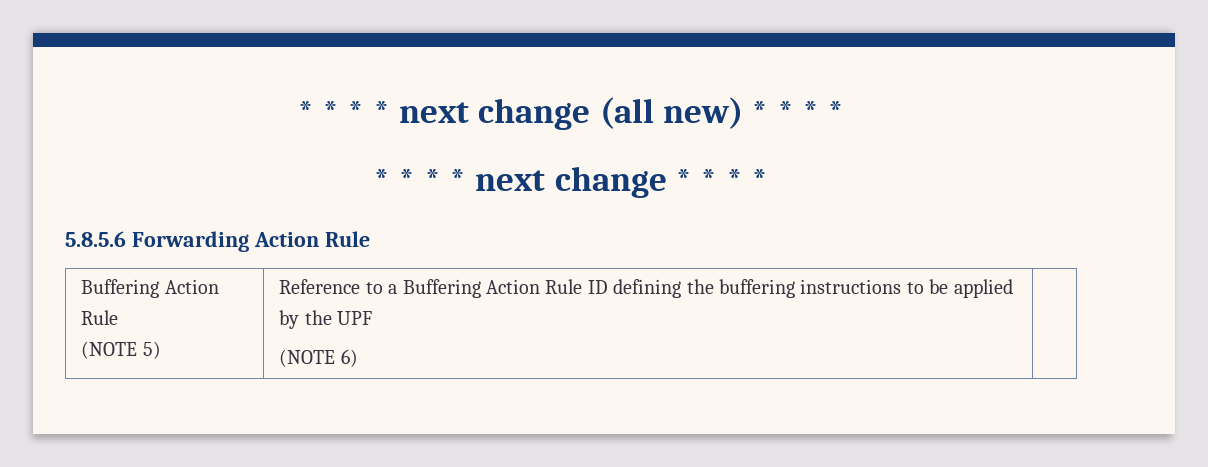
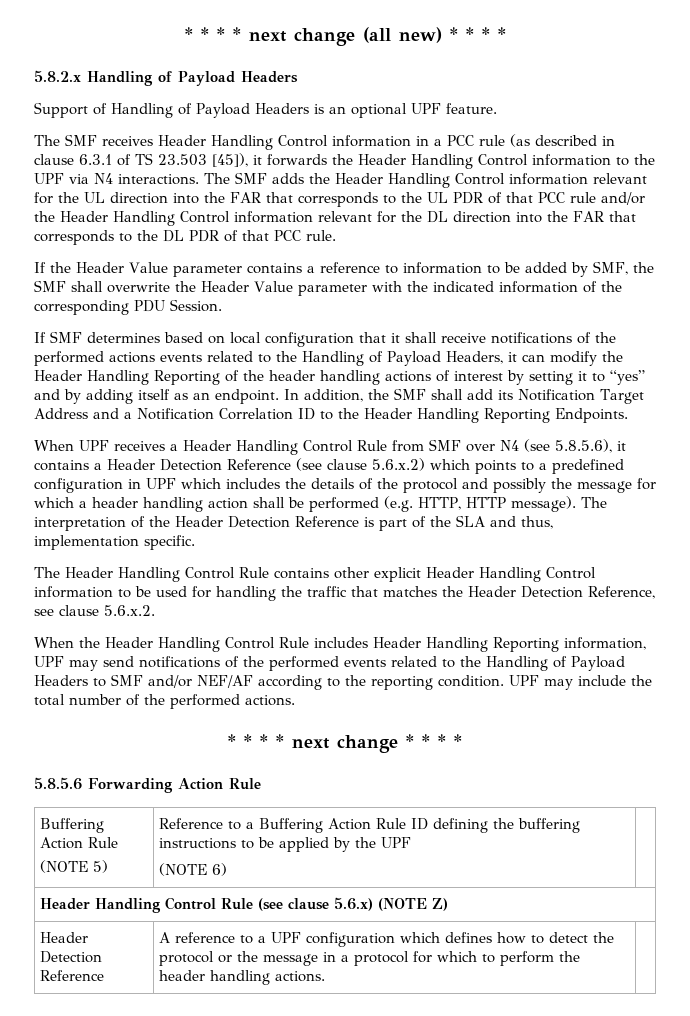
(845, 112) none -> [34,70,298,86] [34,102,497,118] [34,134,615,150] [34,153,655,169] [34,172,647,188] [34,192,645,207] [34,211,636,226] [34,230,336,245] [34,261,654,277] [34,280,622,296] [34,299,222,315] [34,331,616,347] [34,351,623,366] [34,370,645,385] [34,388,644,404] [34,408,628,423] [34,439,626,455] [34,458,624,474] [34,478,656,493] [34,496,607,512] [34,515,553,531] [34,535,195,550] [34,567,596,582] [34,586,655,601] [34,605,155,616] [34,637,646,652] [34,656,625,671] [34,674,652,690] [34,694,295,709] // 5.8.2.x Handling of Payload Headers // Support of Handling of Payload Headers is an optional UPF feature. // The SMF receives Header Handling Control information in a PCC rule (as described in clause 6.3.1 of TS 23.503 [45]), it forwards the Header Handling Control information to the UPF via N4 interactions. The SMF adds the Header Handling Control information relevant for the UL direction into the FAR that corresponds to the UL PDR of that PCC rule and/or the Header Handling Control information relevant for the DL direction into the FAR that corresponds to the DL PDR of that PCC rule. // If the Header Value parameter contains a reference to information to be added by SMF, the SMF shall overwrite the Header Value parameter with the indicated information of the corresponding PDU Session. // If SMF determines based on local configuration that it shall receive notifications of the performed actions events related to the Handling of Payload Headers, it can modify the Header Handling Reporting of the header handling actions of interest by setting it to “yes” and by adding itself as an endpoint. In addition, the SMF shall add its Notification Target Address and a Notification Correlation ID to the Header Handling Reporting Endpoints. // When UPF receives a Header Handling Control Rule from SMF over N4 (see 5.8.5.6), it contains a Header Detection Reference (see clause 5.6.x.2) which points to a predefined configuration in UPF which includes the details of the protocol and possibly the message for which a header handling action shall be performed (e.g. HTTP, HTTP message). The interpretation of the Header Detection Reference is part of the SLA and thus, implementation specific. // The Header Handling Control Rule contains other explicit Header Handling Control information to be used for handling the traffic that matches the Header Detection Reference, see clause 5.6.x.2. // When the Header Handling Control Rule includes Header Handling Reporting information, UPF may send notifications of the performed events related to the Handling of Payload Headers to SMF and/or NEF/AF according to the reporting condition. UPF may include the total number of the performed actions.
(358, 358) none -> [40,897,449,913] [40,932,89,943] [40,951,103,963] [40,970,105,981] [159,932,615,947] [159,951,581,966] [159,970,326,985] // Header Handling Control Rule (see clause 5.6.x) (NOTE Z) // Header Detection Reference | A reference to a UPF configuration which defines how to detect the protocol or the message in a protocol for which to perform the header handling actions. |

